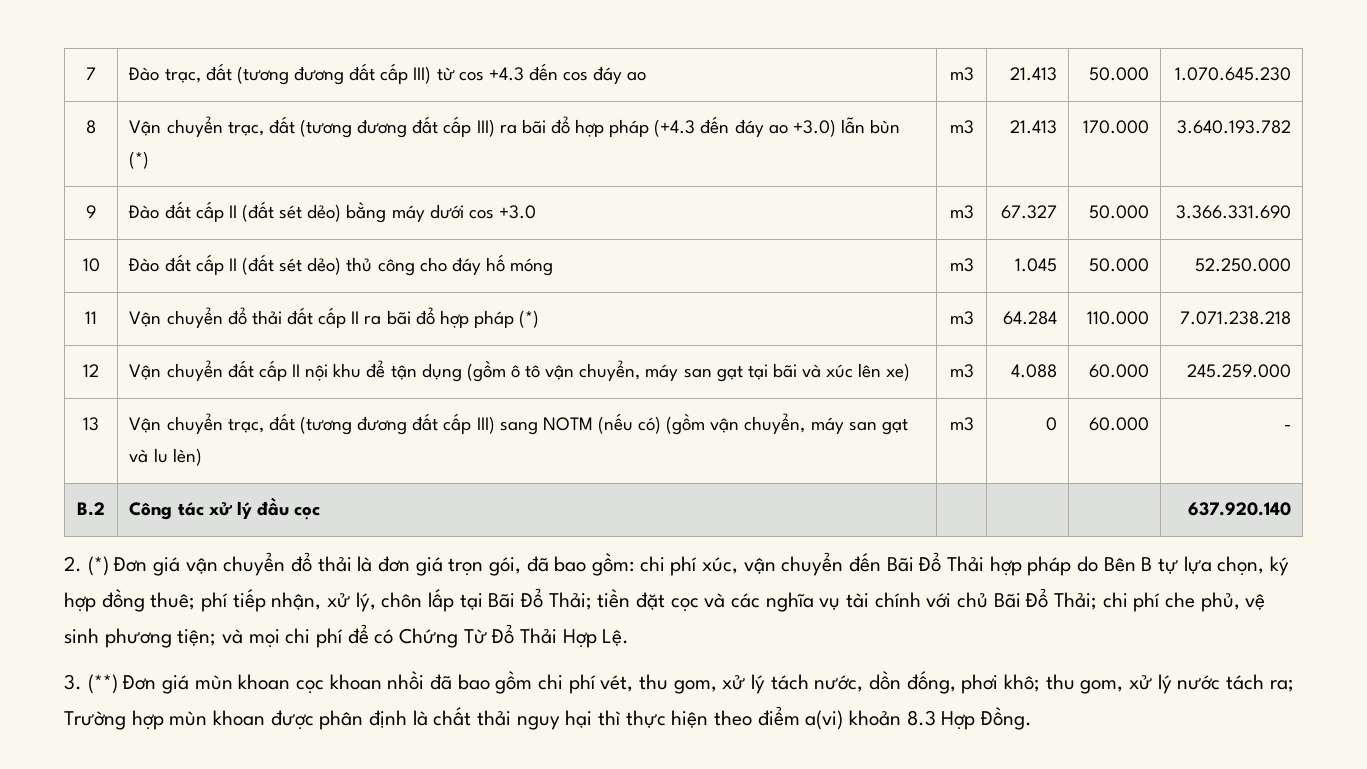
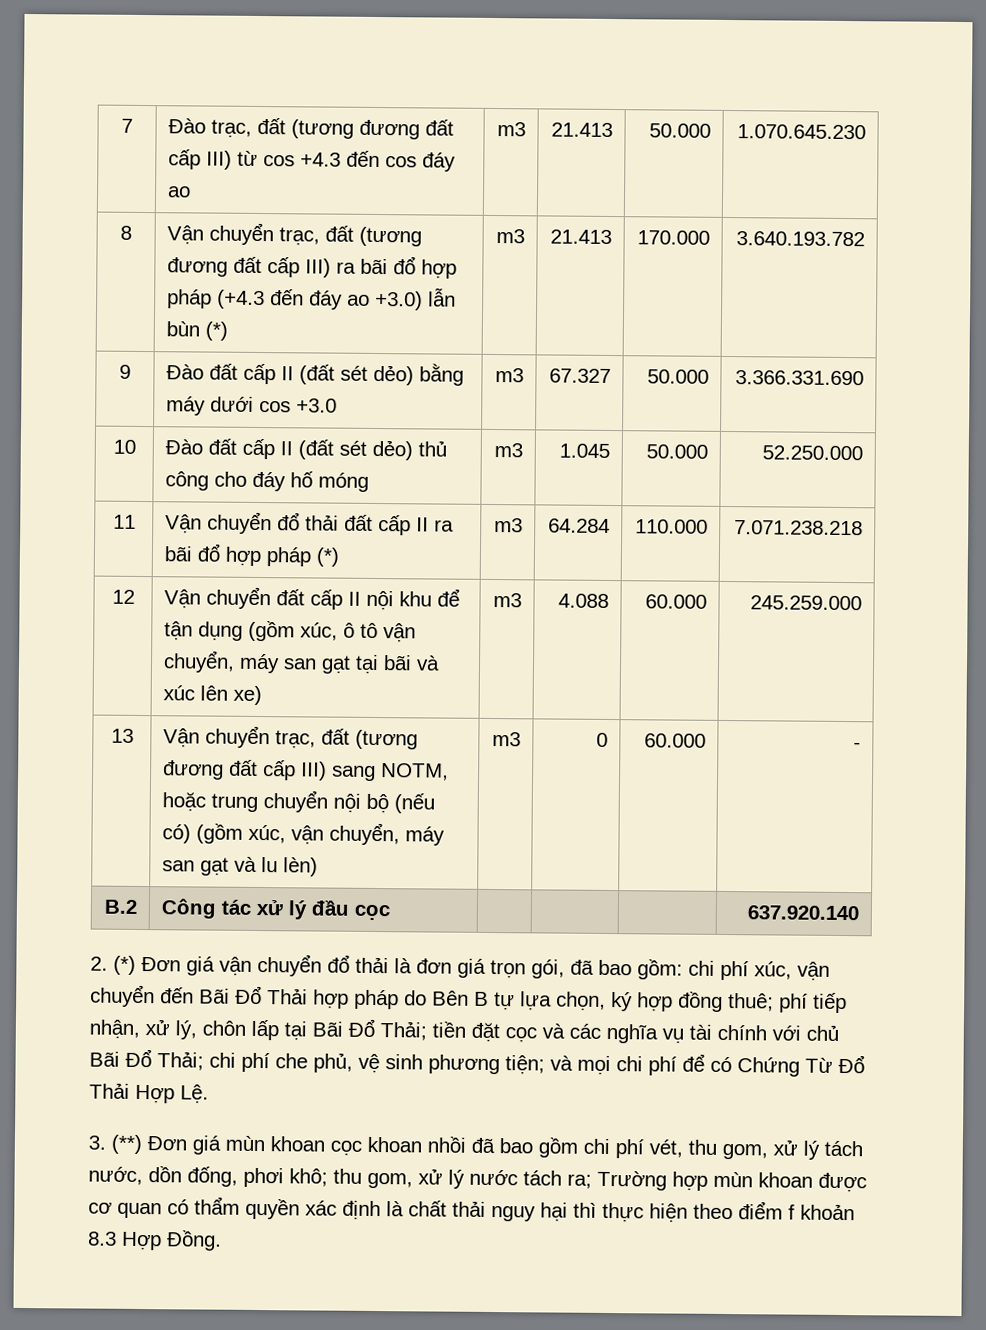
(506, 371) none -> [299,622,338,641] xúc,
[542,417,593,431] NOTM -> [380,763,449,781] [161,790,389,814] NOTM, hoặc trung chuyển nội bộ
(706, 424) none -> [247,824,286,844] xúc,
[319,710,364,730] phân -> [88,1196,337,1220] cơ quan có thẩm quyền xác
[805,710,844,730] a(vi) -> [788,1204,795,1220] f

